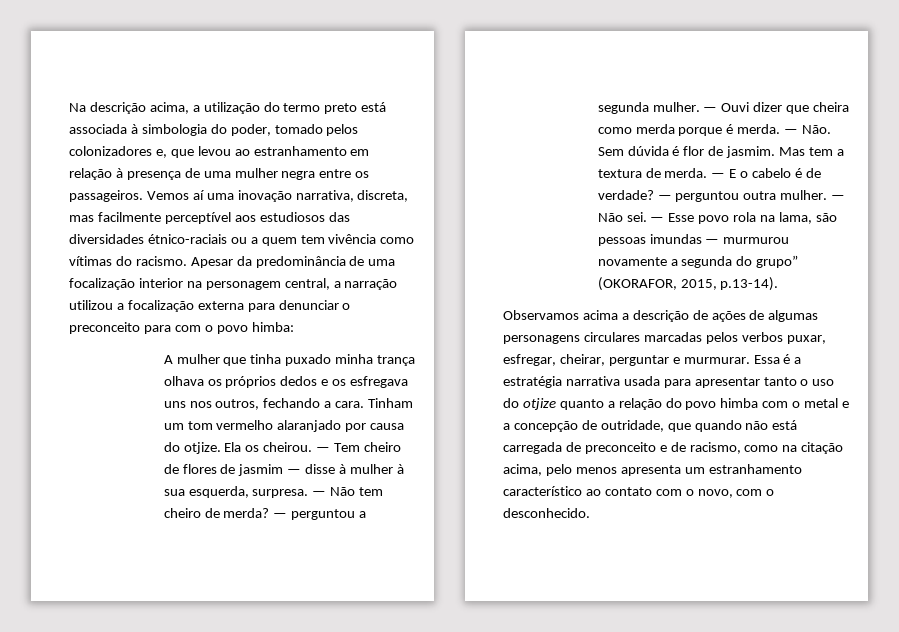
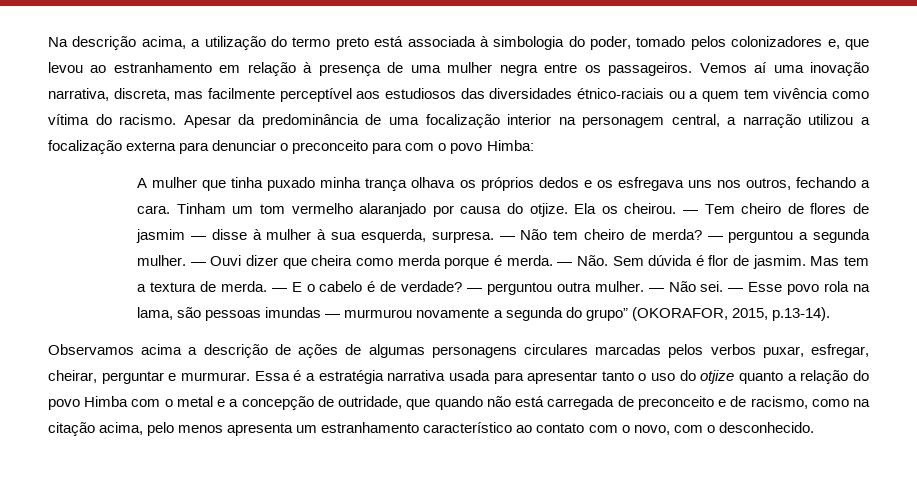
[69,256,112,266] vítimas -> [48,114,89,125] vítima
[251,322,294,332] himba: -> [486,140,534,151] Himba:
[720,398,759,408] himba -> [84,396,129,407] Himba

